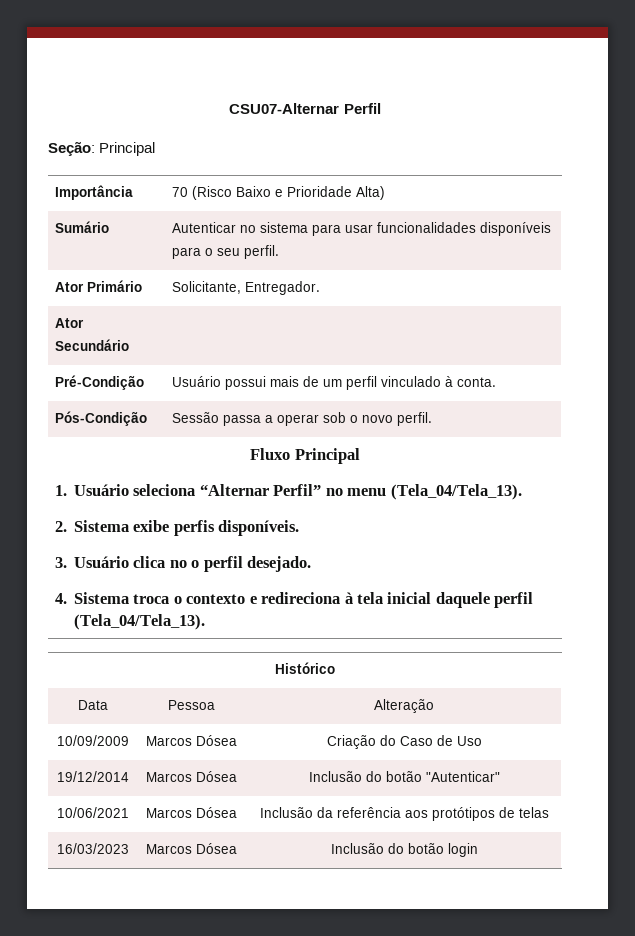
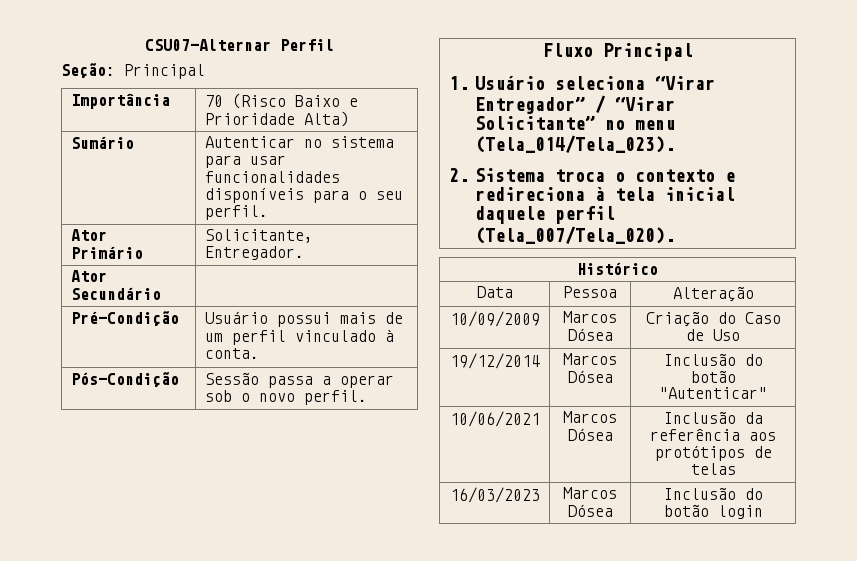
[199,484,522,500] [55,520,300,536] [55,556,312,572] [55,593,68,604] “Alternar Perfil” no menu (Tela_04/Tela_13). // 2. Sistema exibe perfis disponíveis. // 3. Usuário clica no o perfil desejado. // 4. -> [655,76,716,90] [475,95,676,114] [475,116,676,130] [475,135,676,153] [448,168,469,182] “Virar Entregador” / “Virar Solicitante” no menu (Tela_014/Tela_023). // 2.
[73,614,205,630] (Tela_04/Tela_13). -> [475,226,676,244] (Tela_007/Tela_020).

